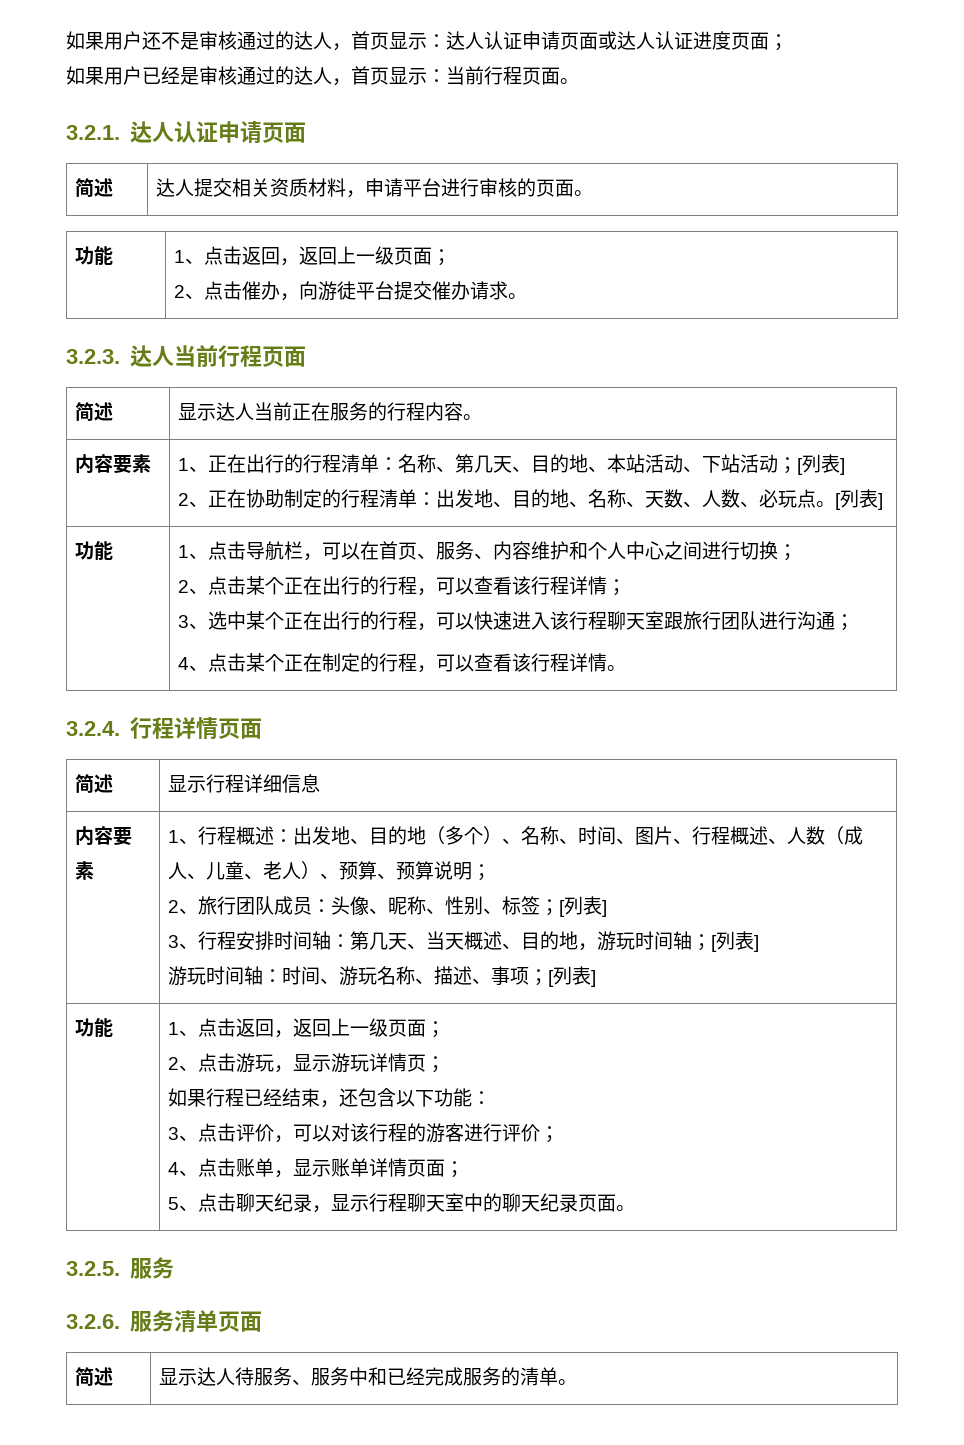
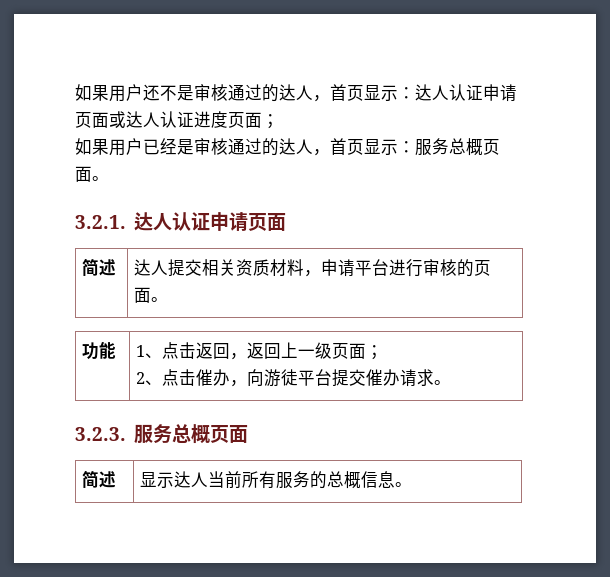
[446,66,522,85] 当前行程 -> [415,138,483,156] 服务总概
[129,345,262,367] 达人当前行程 -> [134,424,211,444] 服务总概
[292,402,483,421] [75,454,152,474] [178,454,846,475] [178,489,884,510] [75,541,114,560] [178,541,798,561] [178,576,627,596] [178,611,855,631] [178,653,627,673] [66,717,262,740] [75,774,114,793] [168,774,321,793] [75,826,133,846] [75,861,95,880] [168,826,864,845] [168,861,492,881] [168,896,608,917] [168,931,760,952] [168,966,597,987] [75,1018,114,1037] [168,1018,446,1038] [168,1053,446,1073] [168,1088,492,1108] [168,1123,560,1143] [168,1158,465,1178] [168,1193,636,1213] [66,1257,174,1279] [66,1310,262,1333] [75,1367,114,1386] [159,1367,559,1386] 正在服务的行程内容。 // 内容要素 | 1、正在出行的行程清单：名称、第几天、目的地、本站活动、下站活动；[列表] // 2、正在协助制定的行程清单：出发地、目的地、名称、天数、人数、必玩点。[列表] // 功能 | 1、点击导航栏，可以在首页、服务、内容维护和个人中心之间进行切换； // 2、点击某个正在出行的行程，可以查看该行程详情； // 3、选中某个正在出行的行程，可以快速进入该行程聊天室跟旅行团队进行沟通； // 4、点击某个正在制定的行程，可以查看该行程详情。 // 3.2.4.行程详情页面 // 简述 | 显示行程详细信息 // 内容要素 | 1、行程概述：出发地、目的地（多个）、名称、时间、图片、行程概述、人数（成人、儿童、老人）、预算、预算说明； // 2、旅行团队成员：头像、昵称、性别、标签；[列表] // 3、行程安排时间轴：第几天、当天概述、目的地，游玩时间轴；[列表] // 游玩时间轴：时间、游玩名称、描述、事项；[列表] // 功能 | 1、点击返回，返回上一级页面； // 2、点击游玩，显示游玩详情页； // 如果行程已经结束，还包含以下功能： // 3、点击评价，可以对该行程的游客进行评价； // 4、点击账单，显示账单详情页面； // 5、点击聊天纪录，显示行程聊天室中的聊天纪录页面。 // 3.2.5.服务 // 3.2.6.服务清单页面 // 简述 | 显示达人待服务、服务中和已经完成服务的清单 -> [242,471,396,489] 所有服务的总概信息

